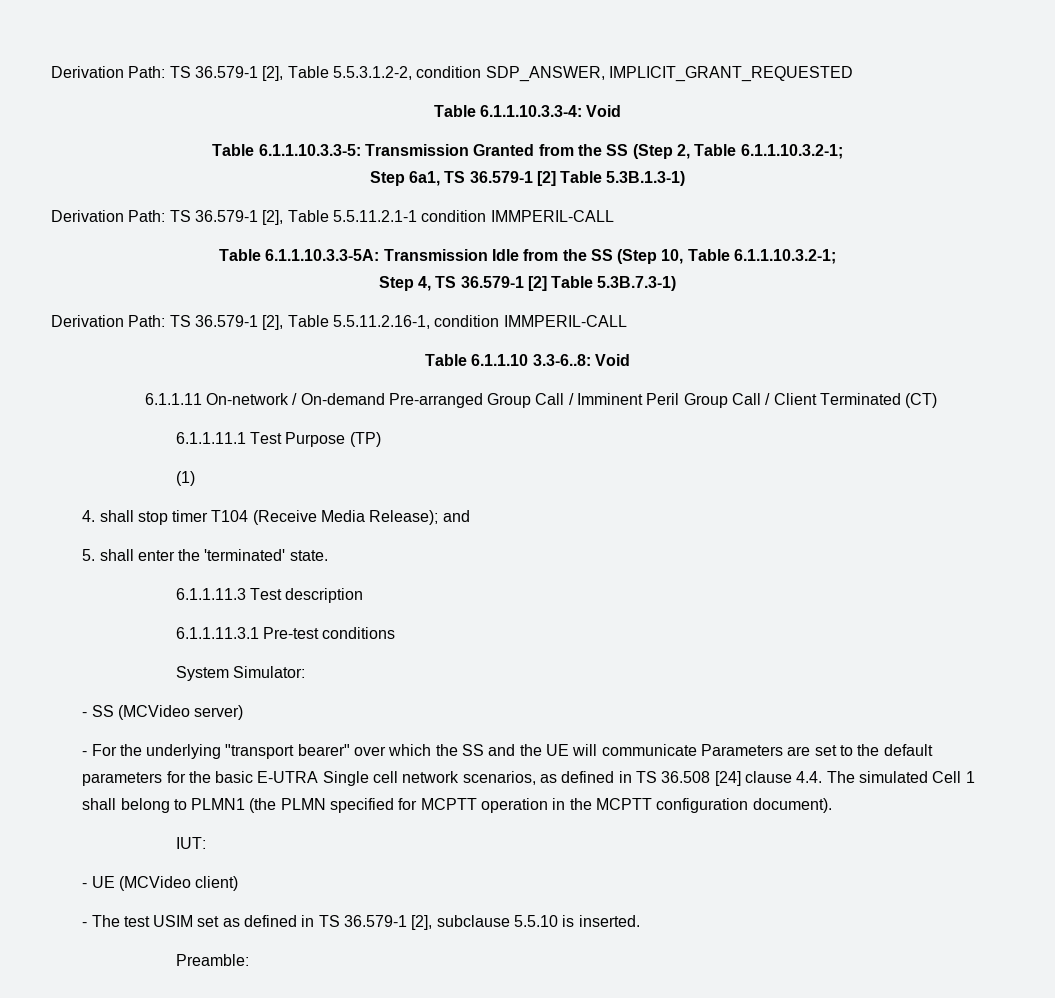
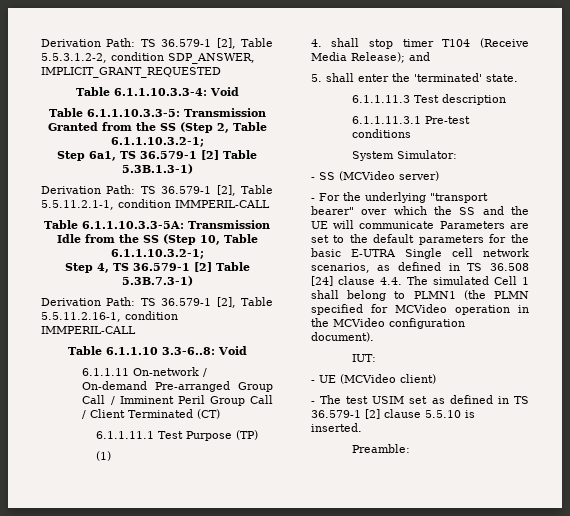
[332,210,417,222] 5.5.11.2.1-1 -> [41,200,114,210] 5.5.11.2.1-1,
[420,798,477,810] MCPTT -> [394,304,447,313] MCVideo
[596,798,653,810] MCPTT -> [332,318,385,327] MCVideo
[411,915,510,930] [2], subclause -> [364,409,421,419] [2] clause

